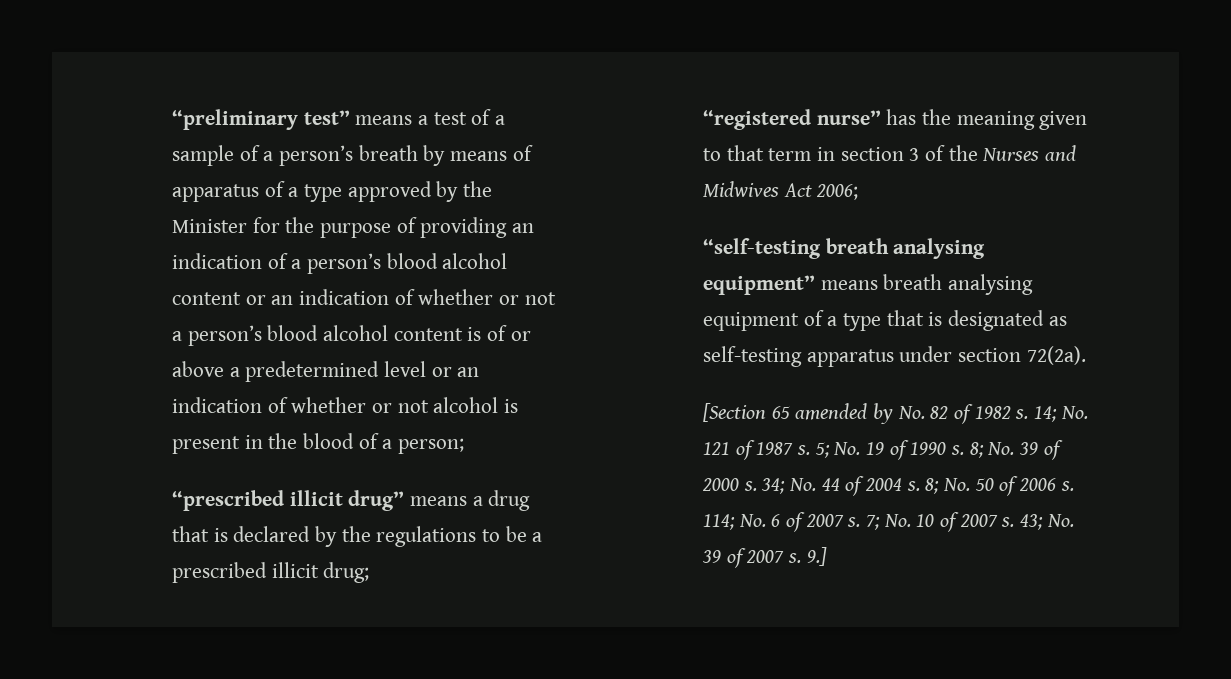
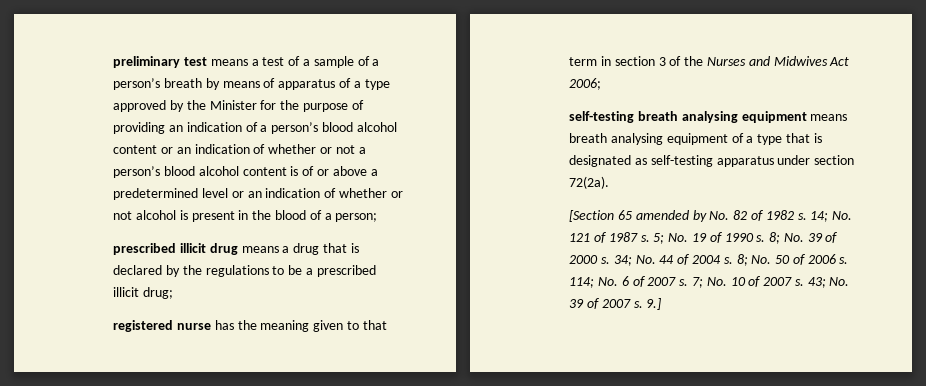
[172,109,350,130] “preliminary test” -> [113,56,208,68] preliminary test
[172,490,405,511] “prescribed illicit drug” -> [113,243,238,255] prescribed illicit drug
[703,109,881,130] “registered nurse” -> [113,320,212,332] registered nurse
[703,238,986,259] [703,275,816,295] “self-testing breath analysing equipment” -> [569,111,807,123] self-testing breath analysing equipment

